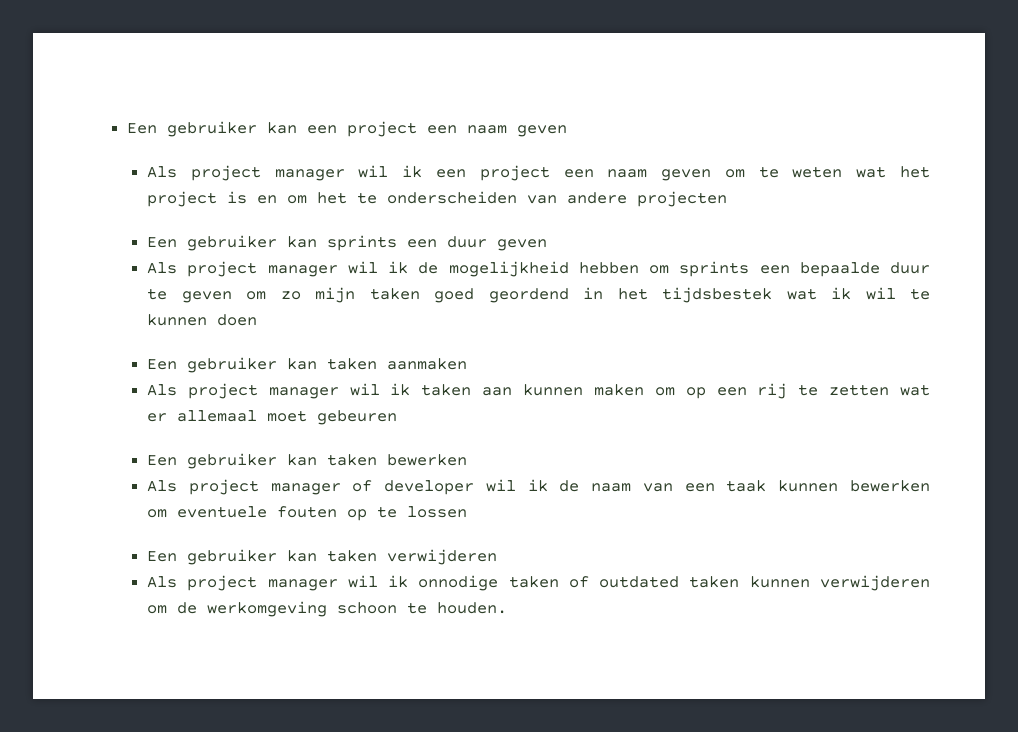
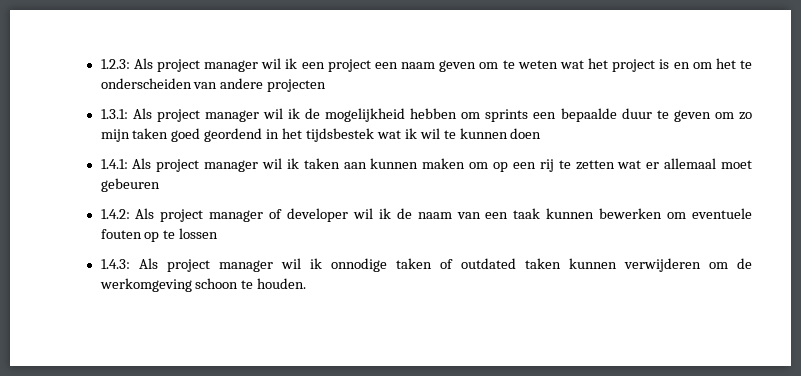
[126,121,567,137] Een gebruiker kan een project een naam geven // -> [100,59,130,69] 1.2.3:
[147,235,548,251] Een gebruiker kan sprints een duur geven // -> [100,109,128,119] 1.3.1:
[147,357,468,373] Een gebruiker kan taken aanmaken // -> [100,159,128,169] 1.4.1:
[147,453,468,469] Een gebruiker kan taken bewerken // -> [100,209,130,219] 1.4.2:
[147,549,498,565] Een gebruiker kan taken verwijderen // -> [100,259,130,269] 1.4.3:

